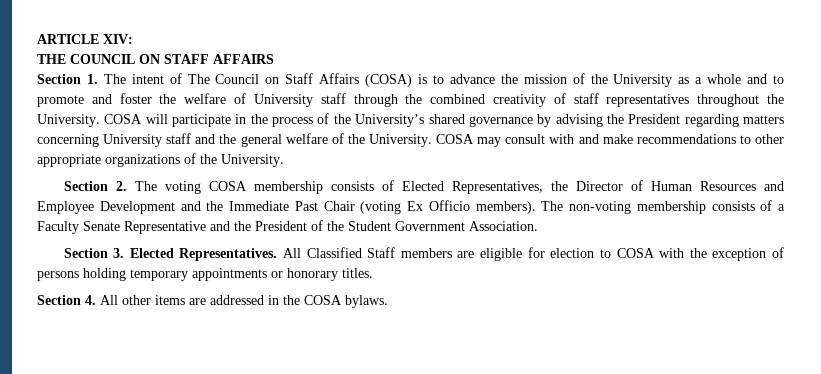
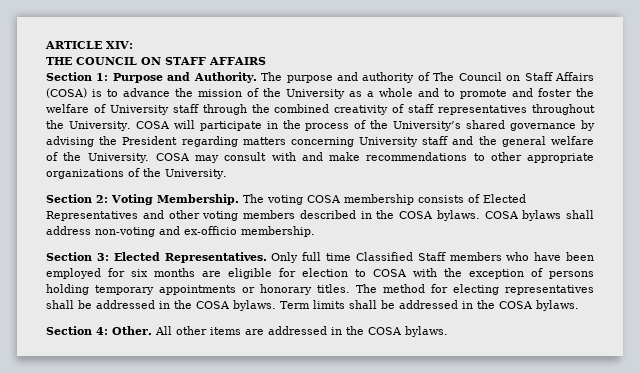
[86,74,164,84] 1. The intent -> [96,72,415,83] 1: Purpose and Authority. The purpose and authority
[115,181,127,191] 2. -> [96,194,239,205] 2: Voting Membership.
[451,180,784,194] [37,200,785,214] [37,220,538,234] [63,248,125,258] Representatives, the Director of Human Resources and Employee Development and the Immediate Past Chair (voting Ex Officio members). The non-voting membership consists of a Faculty Senate Representative and the President of the Student Government Association. // Section 3. -> [46,210,594,221] [46,226,315,237] [46,252,109,261] Representatives and other voting members described in the COSA bylaws. COSA bylaws shall address non-voting and ex-officio membership. // Section 3:
[283,247,452,258] All Classified Staff members -> [271,252,594,263] [46,268,195,279] Only full time Classified Staff members who have been employed for six months
[37,295,96,305] // Section 4. -> [356,284,594,295] [46,300,579,311] [46,326,152,335] The method for electing representatives shall be addressed in the COSA bylaws. Term limits shall be addressed in the COSA bylaws. // Section 4: Other.

